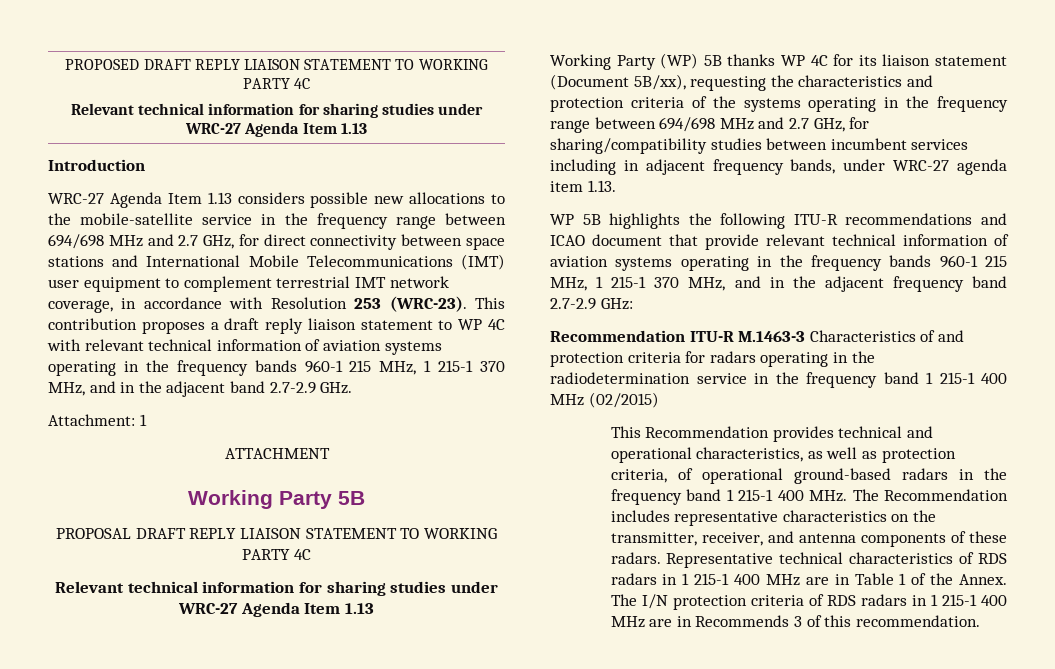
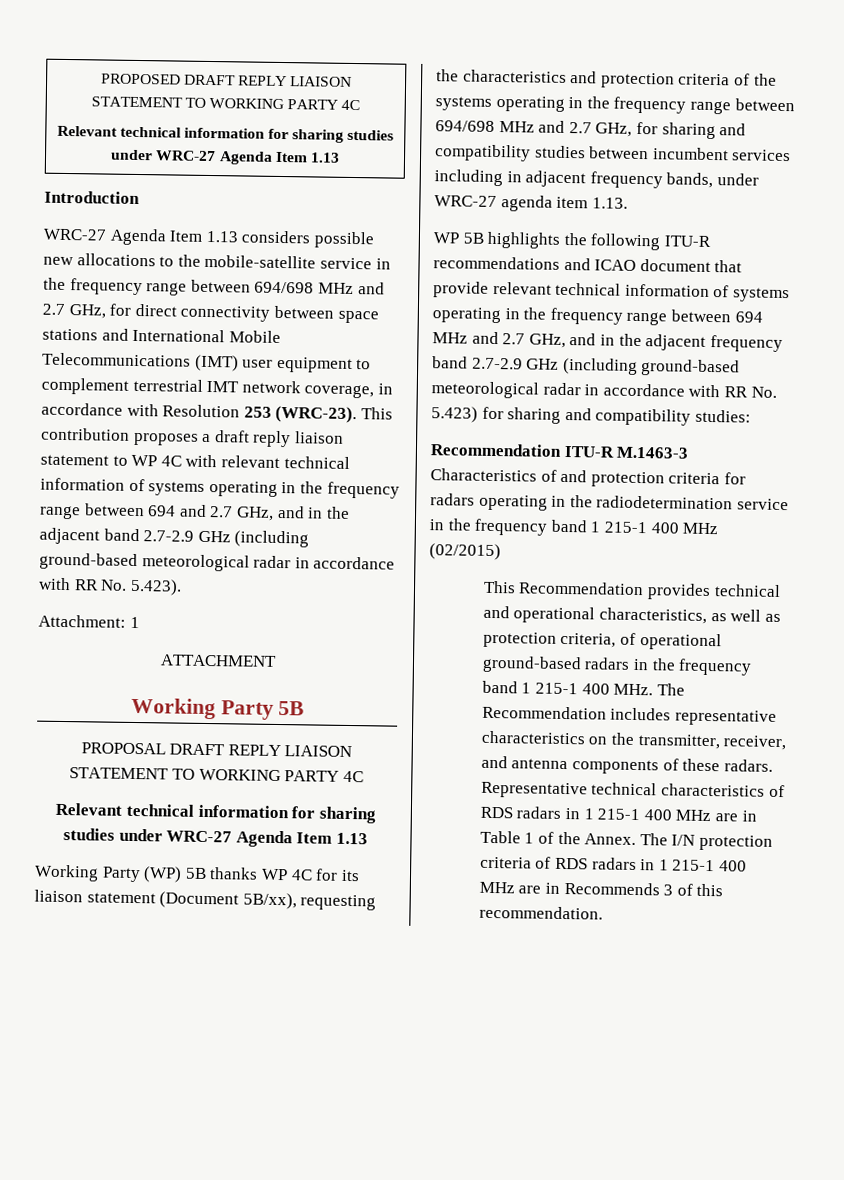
[322,340,442,355] [48,360,505,376] [48,382,85,396] aviation systems operating in the frequency bands 960-1 215 MHz, 1 215-1 370 MHz, -> [148,481,400,499] [39,503,274,521] systems operating in the frequency range between 694 and 2.7 GHz,
[320,382,353,394] GHz. -> [197,530,310,548] [39,552,396,572] [38,577,182,596] GHz (including ground-based meteorological radar in accordance with RR No. 5.423).
[550,138,707,154] sharing/compatibility -> [661,122,747,140] [435,144,531,162] sharing and compatibility
[550,255,1007,271] [550,276,726,291] aviation systems operating in the frequency bands 960-1 215 MHz, 1 215-1 370 MHz, -> [732,287,790,303] [432,307,763,326] [432,331,566,348] systems operating in the frequency range between 694 MHz and 2.7 GHz,
[600,298,633,310] GHz: -> [526,357,741,377] [431,381,777,399] [431,406,751,426] GHz (including ground-based meteorological radar in accordance with RR No. 5.423) for sharing and compatibility studies:

